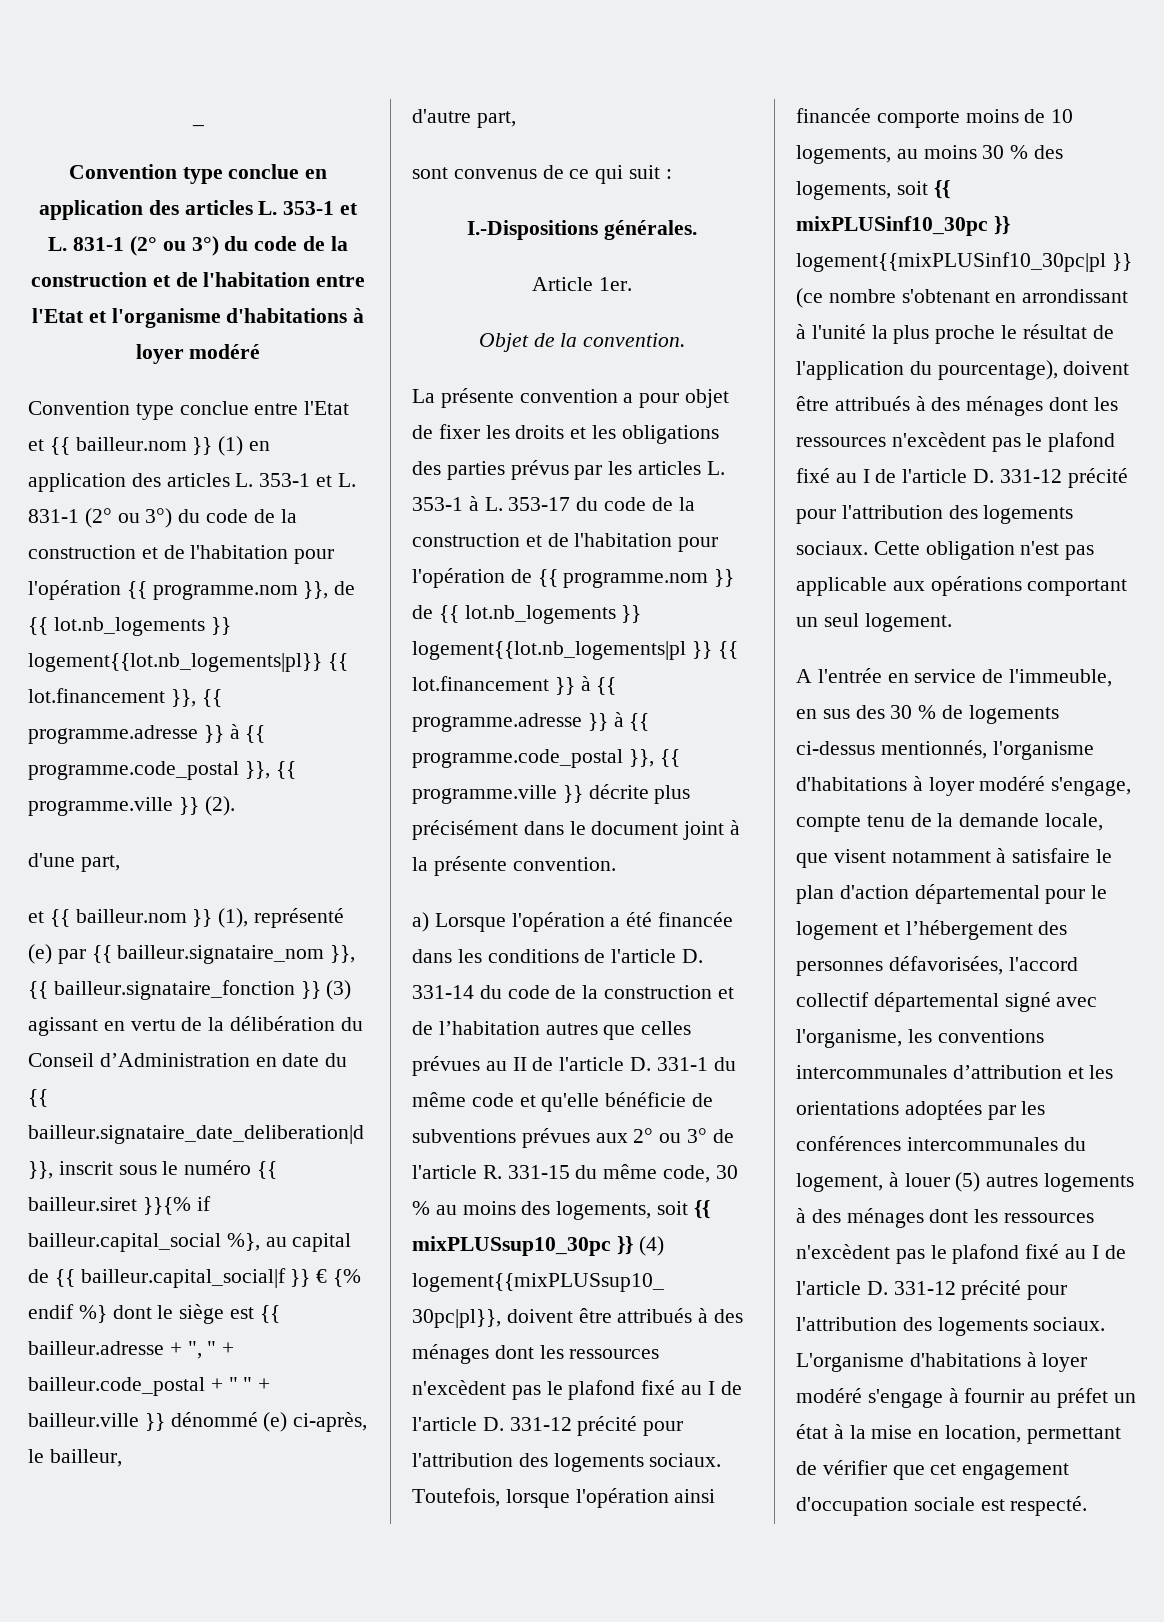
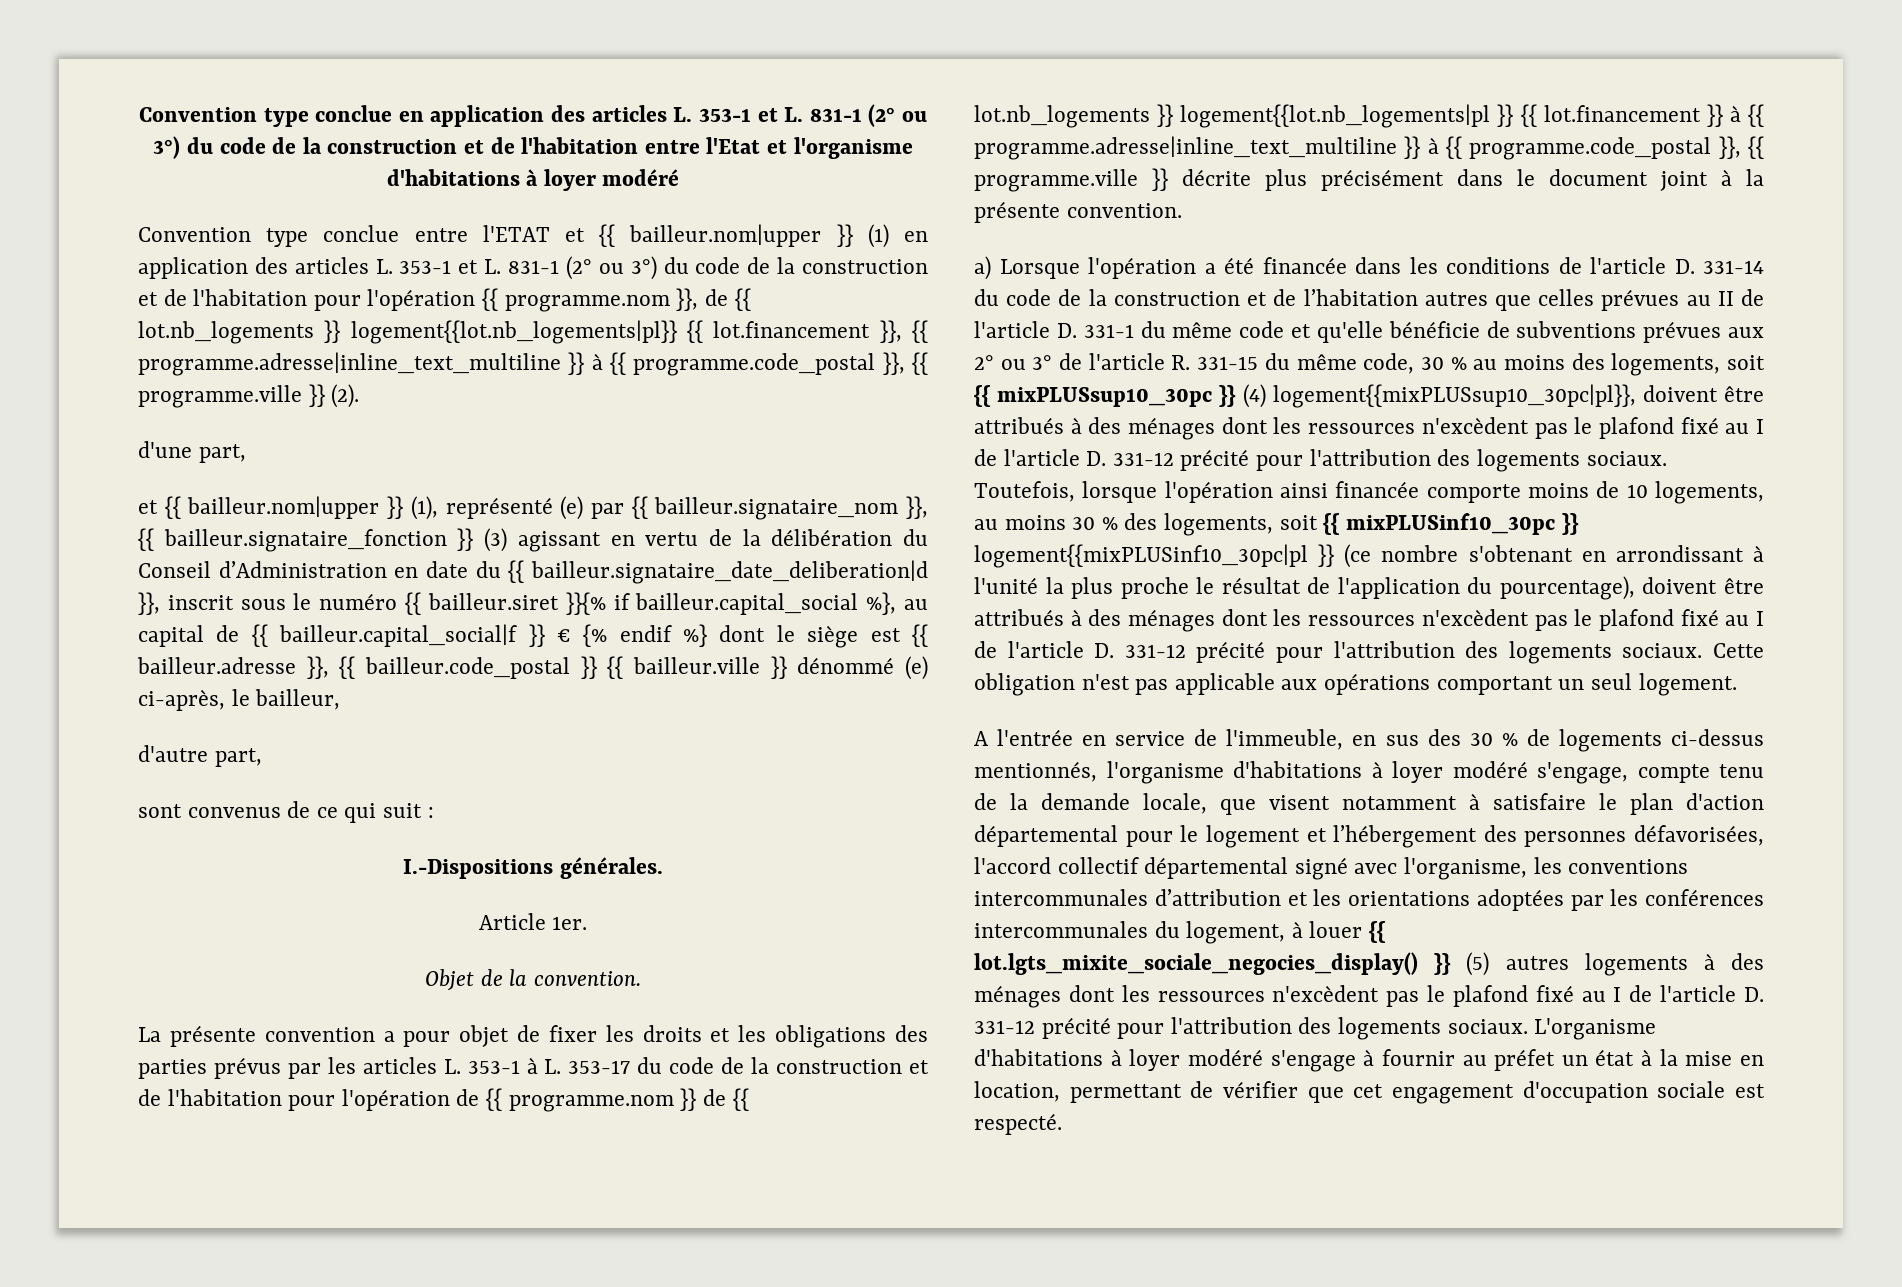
[191,123,204,127] _ // -> (139, 114) none
[304,401,350,415] [28,437,187,455] l'Etat et {{ bailleur.nom -> [482,224,822,247] l'ETAT et {{ bailleur.nom|upper
[28,725,198,744] programme.adresse -> [138,352,561,376] programme.adresse|inline_text_multiline
[75,909,187,923] bailleur.nom -> [187,496,380,519] bailleur.nom|upper
[169,1341,235,1359] [28,1377,271,1396] + ", " + bailleur.code_postal + " " + -> [306,656,624,679] }}, {{ bailleur.code_postal }} {{
[412,713,582,732] programme.adresse -> [974,136,1397,160] programme.adresse|inline_text_multiline
(950, 1180) none -> [1369,921,1387,943] [974,952,1452,975] {{ lot.lgts_mixite_sociale_negocies_display() }}

